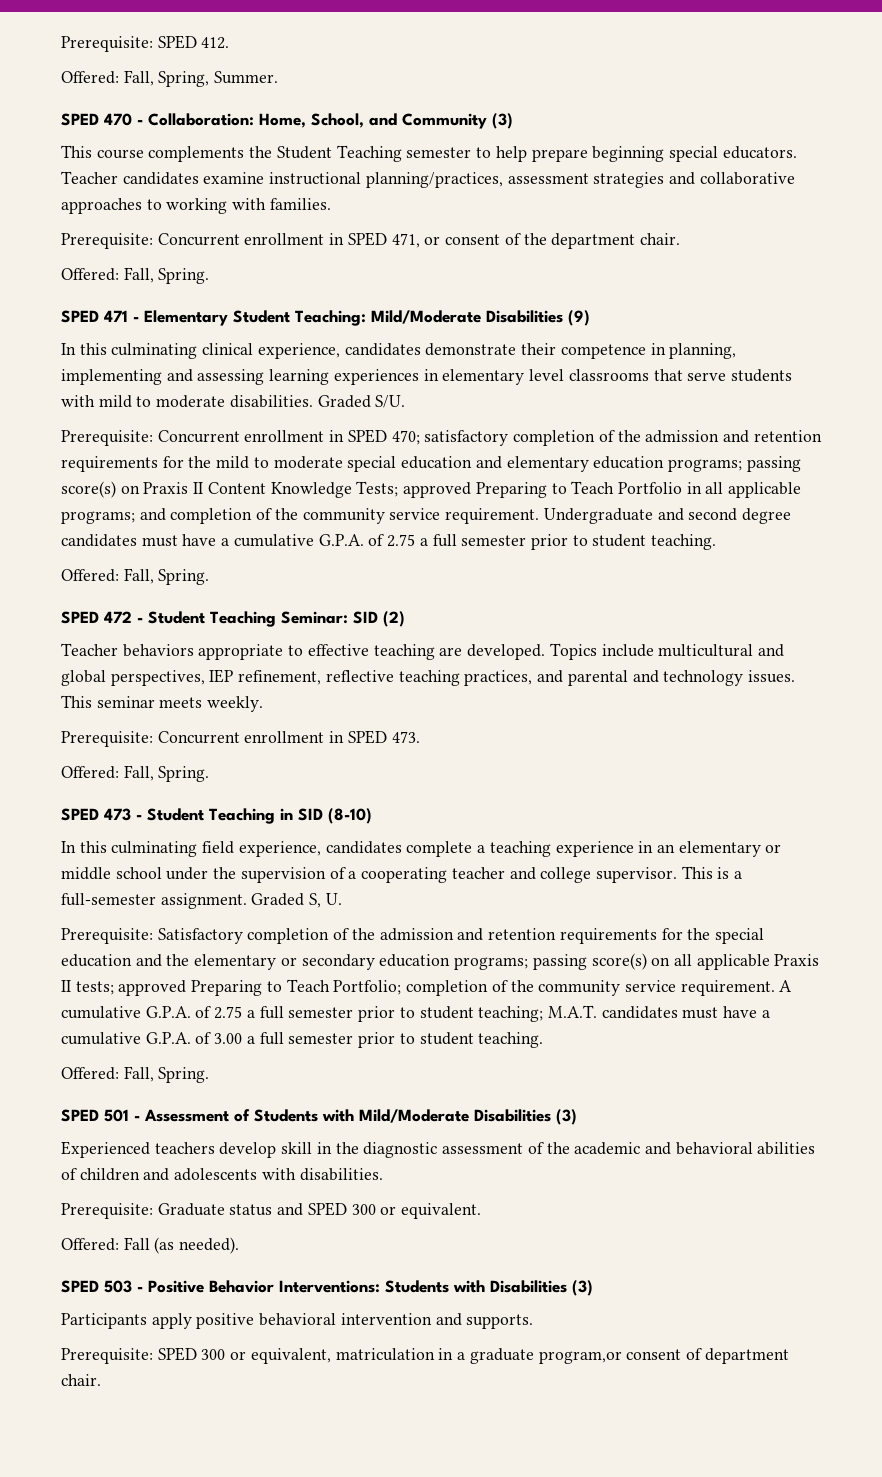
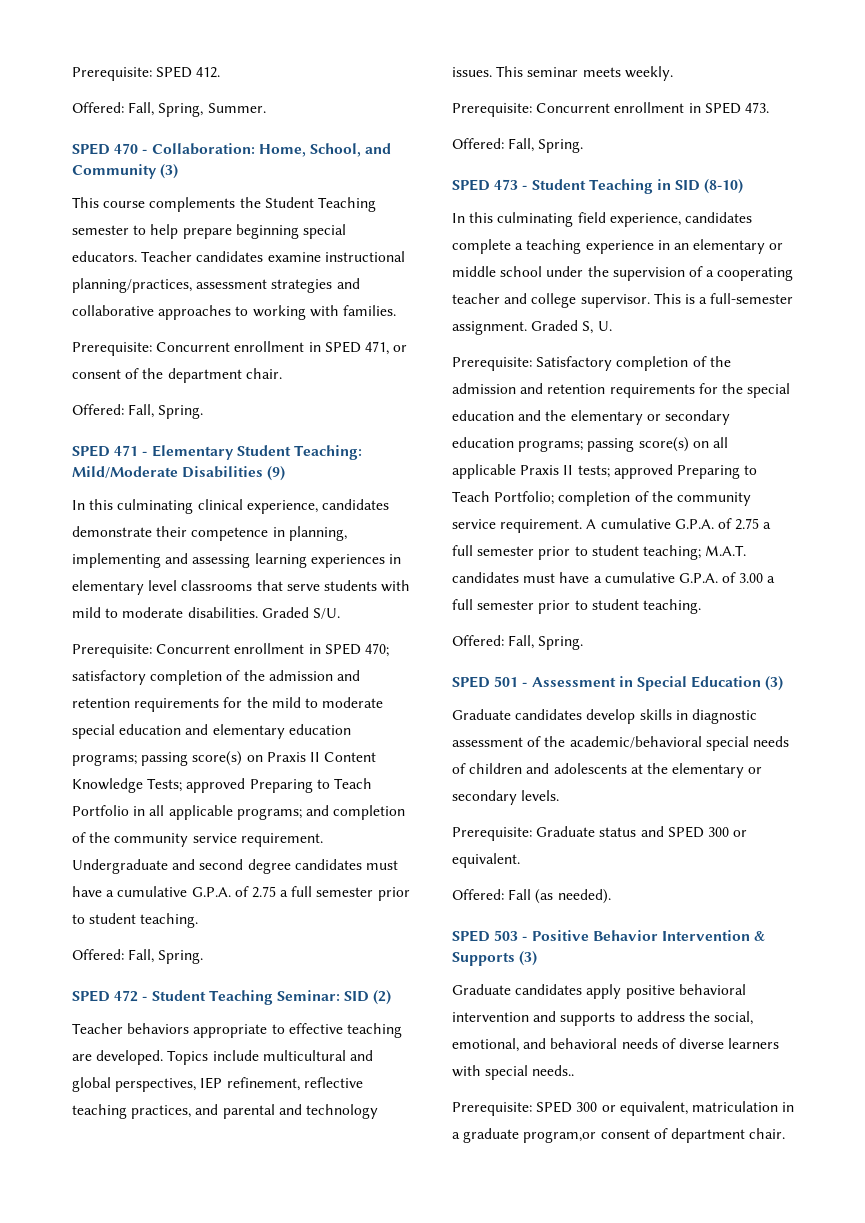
[234,1109,577,1125] [61,1141,816,1158] [61,1168,383,1181] of Students with Mild/Moderate Disabilities (3) // Experienced teachers develop skill in the diagnostic assessment of the academic and behavioral abilities of children and adolescents with disabilities. -> [618,676,784,691] [452,709,757,724] [452,736,789,751] [452,763,763,778] [452,790,560,805] in Special Education (3) // Graduate candidates develop skills in diagnostic assessment of the academic/behavioral special needs of children and adolescents at the elementary or secondary levels.
[279,1280,593,1296] [61,1313,147,1329] Interventions: Students with Disabilities (3) // Participants -> [661,930,766,941] [452,951,538,966] [452,984,583,995] Intervention & Supports (3) // Graduate candidates
[466,1314,534,1329] supports. -> [560,1011,754,1026] [452,1038,780,1052] [452,1065,575,1080] supports to address the social, emotional, and behavioral needs of diverse learners with special needs..

